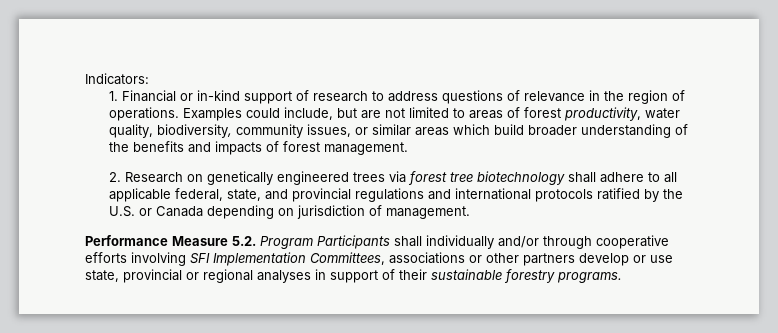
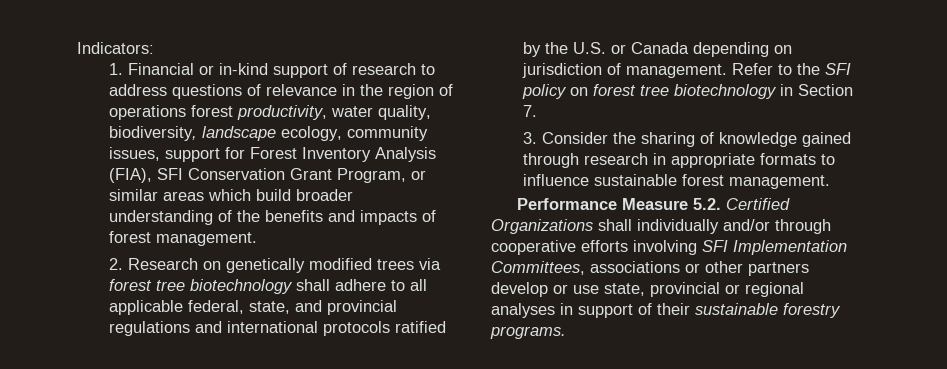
[108,107,520,121] operations. Examples could include, but are not limited to areas of -> [109,105,187,120] operations
[235,124,351,138] community issues, -> [202,126,429,141] [109,147,437,162] [109,168,407,183] landscape ecology, community issues, support for Forest Inventory Analysis (FIA), SFI Conservation Grant Program,
[276,171,349,185] engineered -> [309,258,373,270] modified
(470, 212) none -> [732,63,852,75] [522,84,854,99] [523,105,538,117] [523,132,852,147] [523,153,836,168] [523,174,831,189] Refer to the SFI policy on forest tree biotechnology in Section 7. // 3. Consider the sharing of knowledge gained through research in appropriate formats to influence sustainable forest management.
[260,235,390,249] Program Participants -> [725,198,790,210] [491,219,593,234] Certified Organizations

